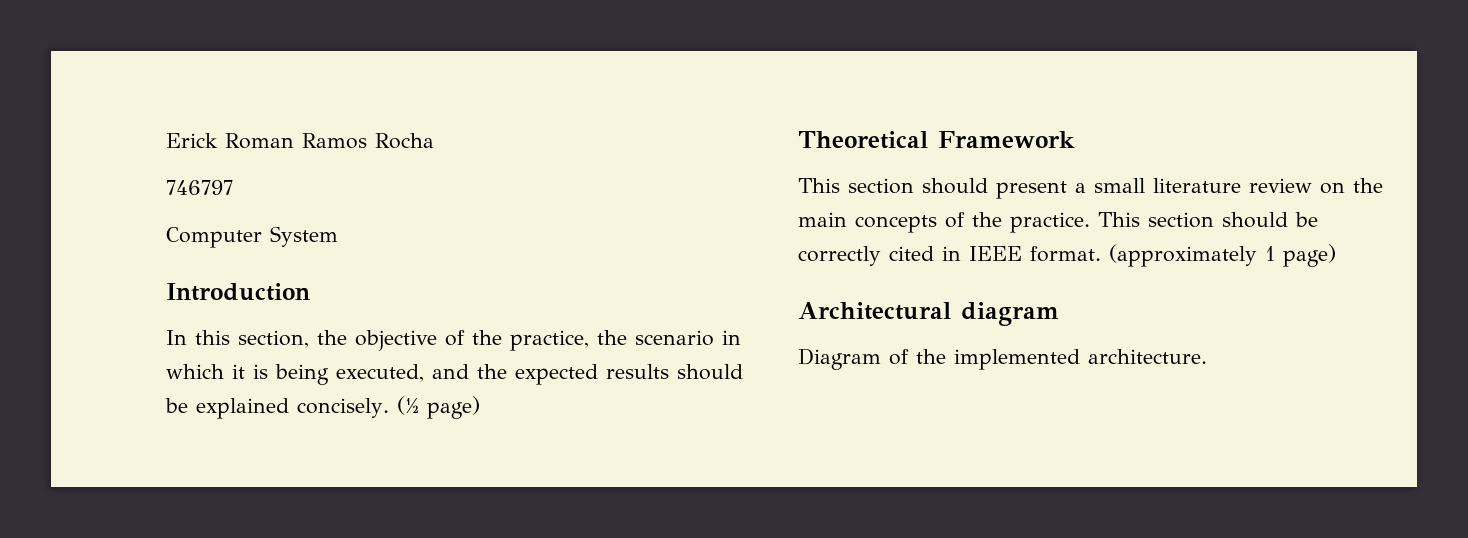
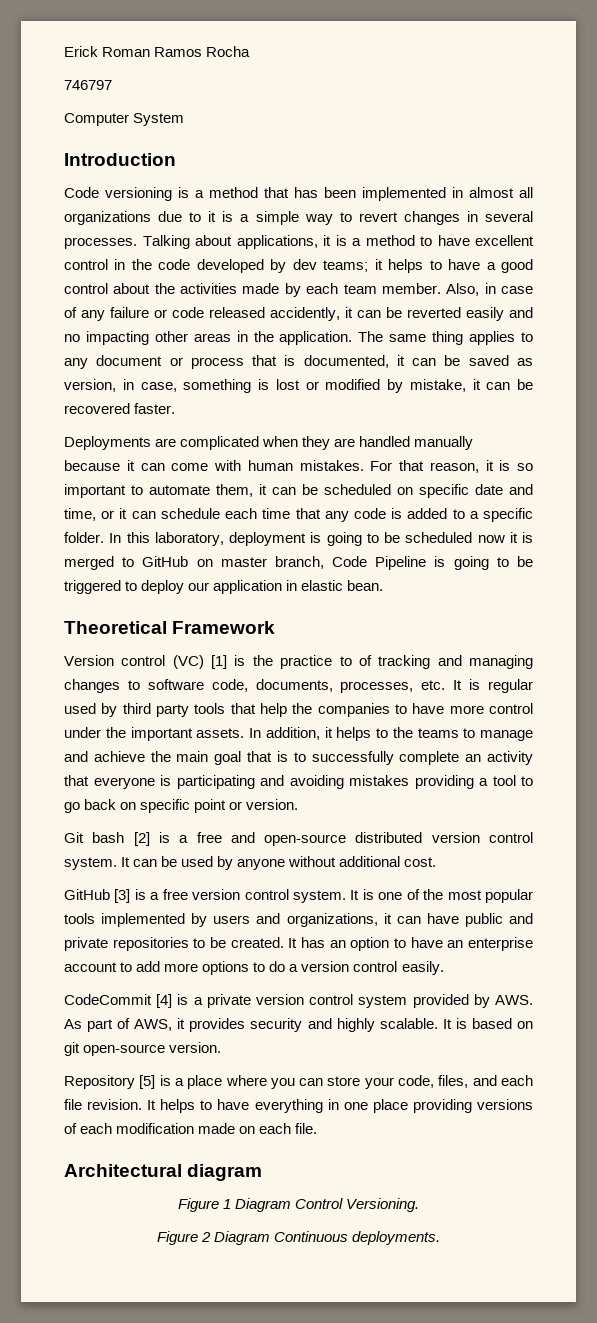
[166,330,741,351] [166,364,743,385] [165,396,480,419] [798,131,1075,149] [798,178,1383,199] [798,212,1318,233] [798,244,1336,267] [798,302,1059,326] [798,348,1207,370] In this section, the objective of the practice, the scenario in which it is being executed, and the expected results should be explained concisely. (½ page) // Theoretical Framework // This section should present a small literature review on the main concepts of the practice. This section should be correctly cited in IEEE format. (approximately 1 page) // Architectural diagram // Diagram of the implemented architecture. -> [64,187,533,201] [64,211,533,225] [64,235,534,249] [64,259,533,273] [64,283,534,297] [64,307,533,321] [64,331,534,345] [64,355,533,369] [64,379,533,393] [64,403,176,414] [64,436,474,450] [64,460,533,473] [64,484,533,498] [64,508,533,522] [64,532,533,546] [64,556,533,570] [64,580,384,594] [64,621,276,634] [64,655,534,669] [64,679,534,693] [64,703,533,717] [64,727,533,741] [64,751,533,765] [64,775,533,789] [64,799,299,813] [64,832,533,846] [64,856,437,870] [64,889,534,903] [64,913,534,927] [64,937,534,951] [64,961,444,975] [64,994,533,1008] [64,1018,534,1032] [64,1042,222,1056] [64,1075,534,1089] [64,1099,534,1113] [64,1123,318,1134] [64,1164,263,1181] [177,1198,420,1212] [156,1231,441,1245] Code versioning is a method that has been implemented in almost all organizations due to it is a simple way to revert changes in several processes. Talking about applications, it is a method to have excellent control in the code developed by dev teams; it helps to have a good control about the activities made by each team member. Also, in case of any failure or code released accidently, it can be reverted easily and no impacting other areas in the application. The same thing applies to any document or process that is documented, it can be saved as version, in case, something is lost or modified by mistake, it can be recovered faster. // Deployments are complicated when they are handled manually because it can come with human mistakes. For that reason, it is so important to automate them, it can be scheduled on specific date and time, or it can schedule each time that any code is added to a specific folder. In this laboratory, deployment is going to be scheduled now it is merged to GitHub on master branch, Code Pipeline is going to be triggered to deploy our application in elastic bean. // Theoretical Framework // Version control (VC) [1] is the practice to of tracking and managing changes to software code, documents, processes, etc. It is regular used by third party tools that help the companies to have more control under the important assets. In addition, it helps to the teams to manage and achieve the main goal that is to successfully complete an activity that everyone is participating and avoiding mistakes providing a tool to go back on specific point or version. // Git bash [2] is a free and open-source distributed version control system. It can be used by anyone without additional cost. // GitHub [3] is a free version control system. It is one of the most popular tools implemented by users and organizations, it can have public and private repositories to be created. It has an option to have an enterprise account to add more options to do a version control easily. // CodeCommit [4] is a private version control system provided by AWS. As part of AWS, it provides security and highly scalable. It is based on git open-source version. // Repository [5] is a place where you can store your code, files, and each file revision. It helps to have everything in one place providing versions of each modification made on each file. // Architectural diagram // Figure 1 Diagram Control Versioning. // Figure 2 Diagram Continuous deployments.

